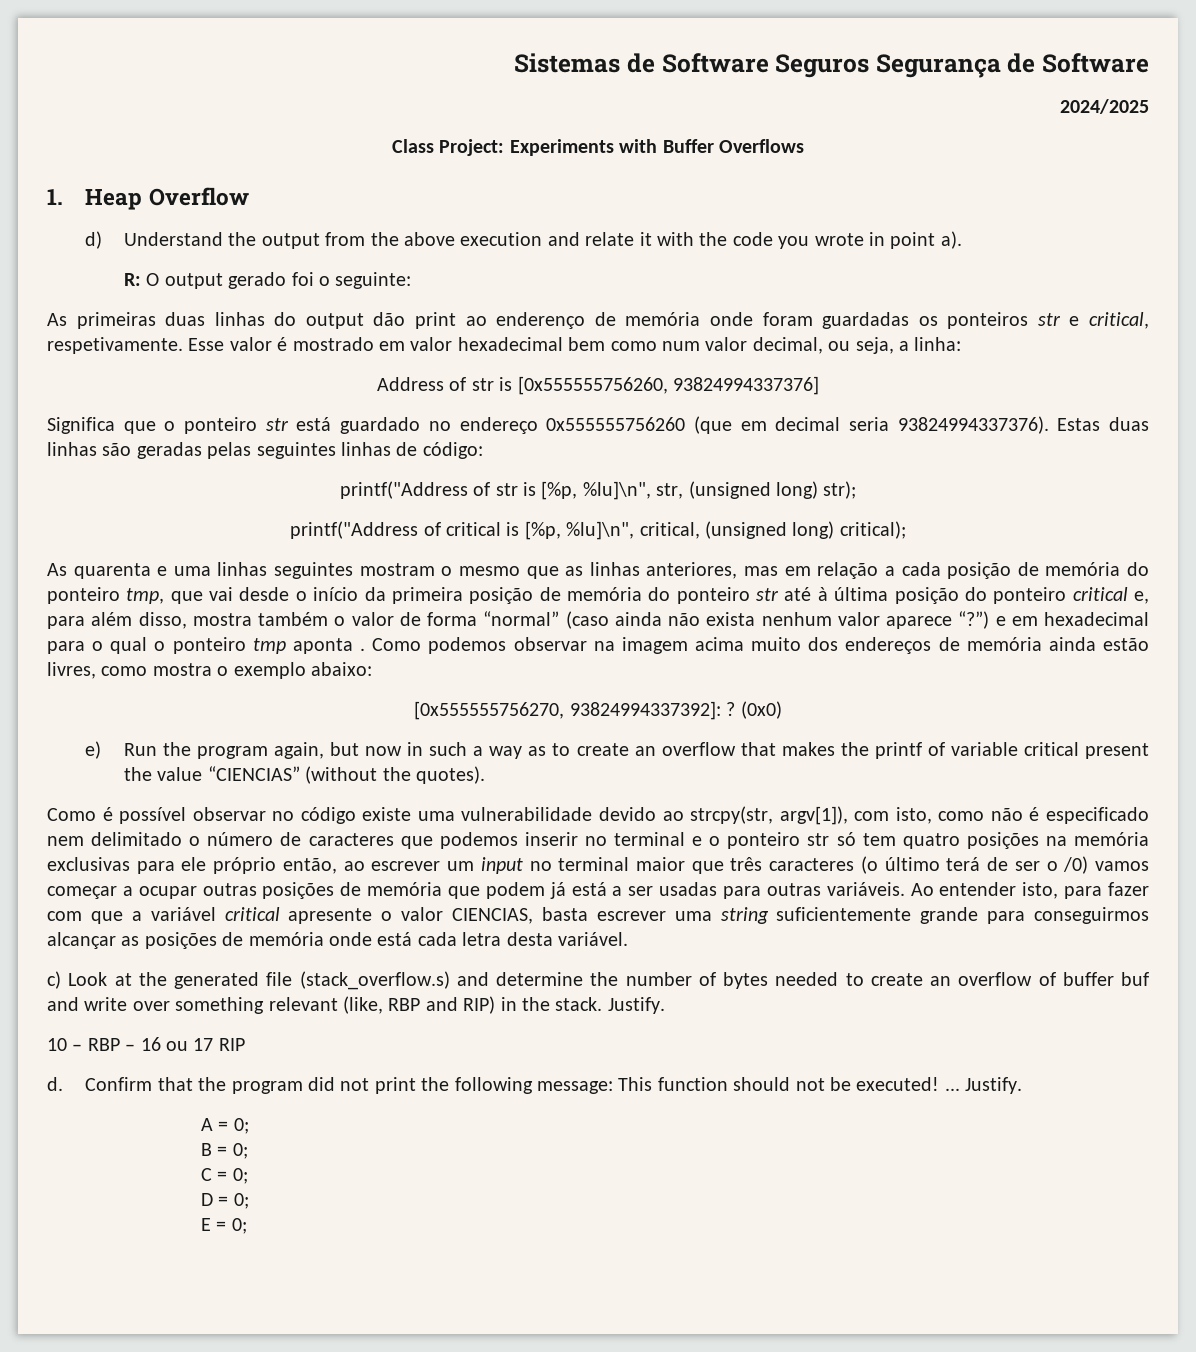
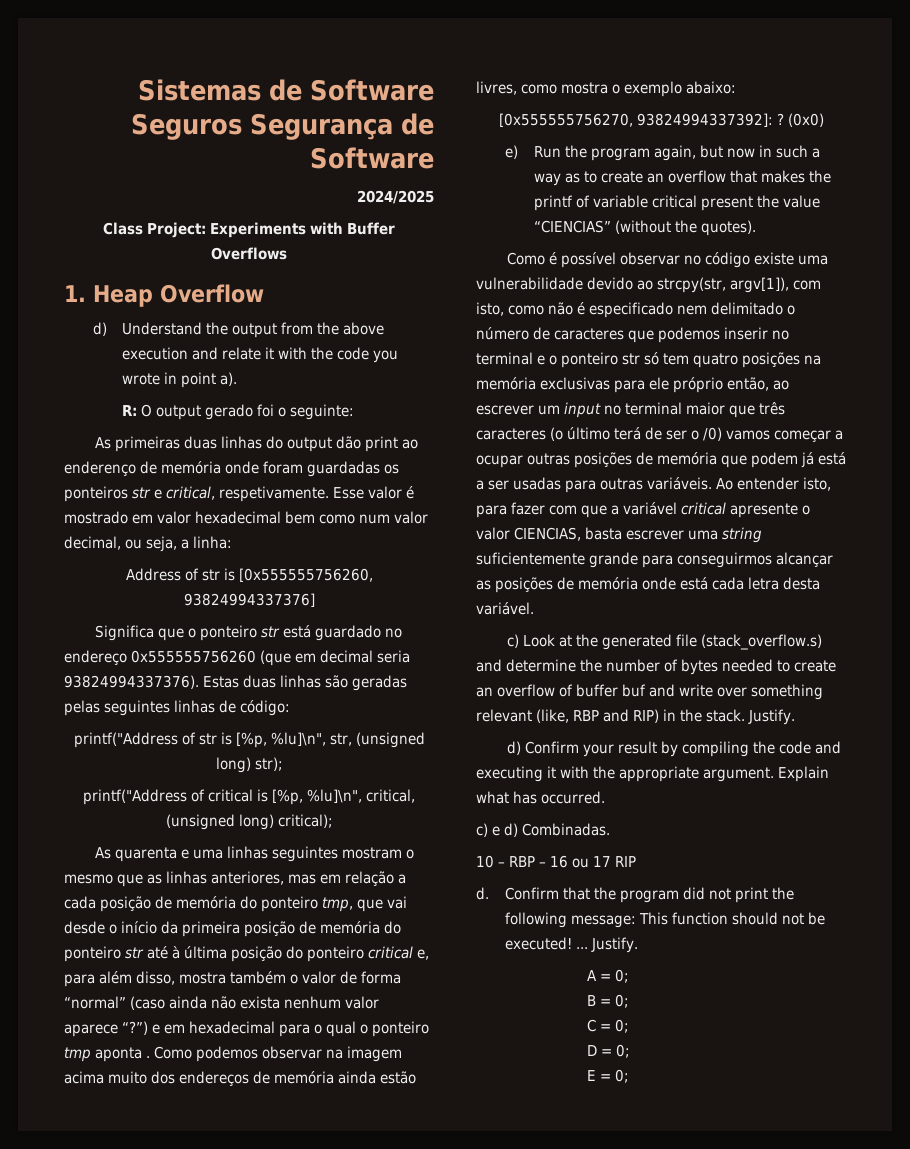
(665, 1005) none -> [507,741,842,757] [476,766,829,782] [476,791,605,804] [476,823,610,837] // d) Confirm your result by compiling the code and executing it with the appropriate argument. Explain what has occurred. // c) e d) Combinadas.

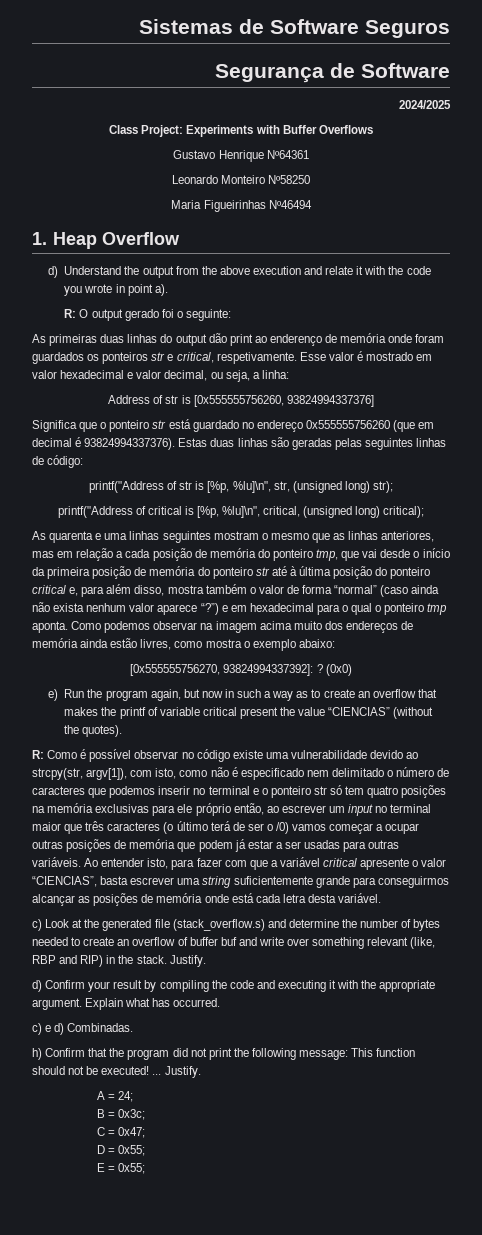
(242, 126) none -> (450, 29) //
(287, 253) none -> [173,150,309,162] [171,175,311,184] [171,200,312,212] // Gustavo Henrique Nº64361 // Leonardo Monteiro Nº58250 // Maria Figueirinhas Nº46494
[307,461,380,477] guardadas -> [32,352,84,364] guardados
[285,511,390,524] bem como num -> [127,372,134,379] e
[377,650,410,663] seria -> [75,437,82,447] é
[95,1047,150,1062] aponta . -> [32,621,68,633] aponta.
(756, 228) none -> [32,750,44,759] R:
[818,452,846,465] está -> [247,840,273,849] estar
[514,527,581,541] CIENCIAS, -> [32,876,97,887] “CIENCIAS”,
[476,855,636,868] [476,887,489,900] 10 – RBP – 16 ou 17 RIP // d. -> [32,1048,42,1060] h)
[615,969,629,983] 0; -> [117,1091,133,1102] 24;
[615,994,629,1008] 0; -> [117,1109,145,1120] 0x3c;
[615,1019,629,1033] 0; -> [117,1127,145,1138] 0x47;
[616,1044,630,1058] 0; -> [117,1145,145,1156] 0x55;
[615,1069,629,1083] 0; -> [117,1163,145,1174] 0x55;

